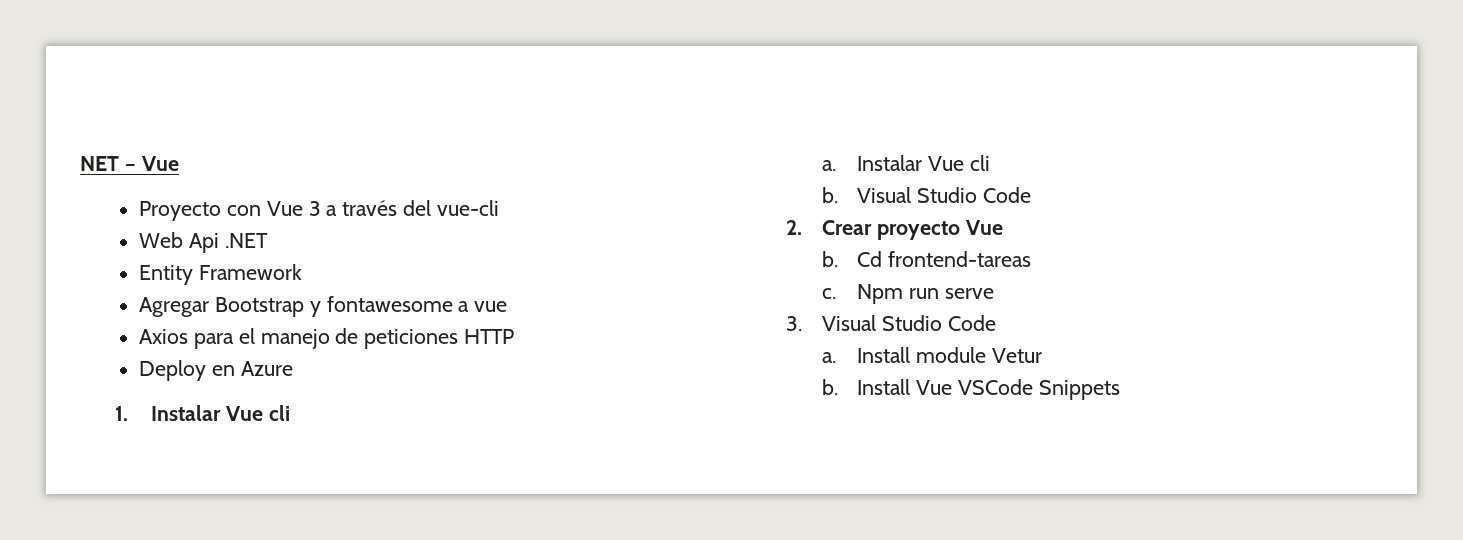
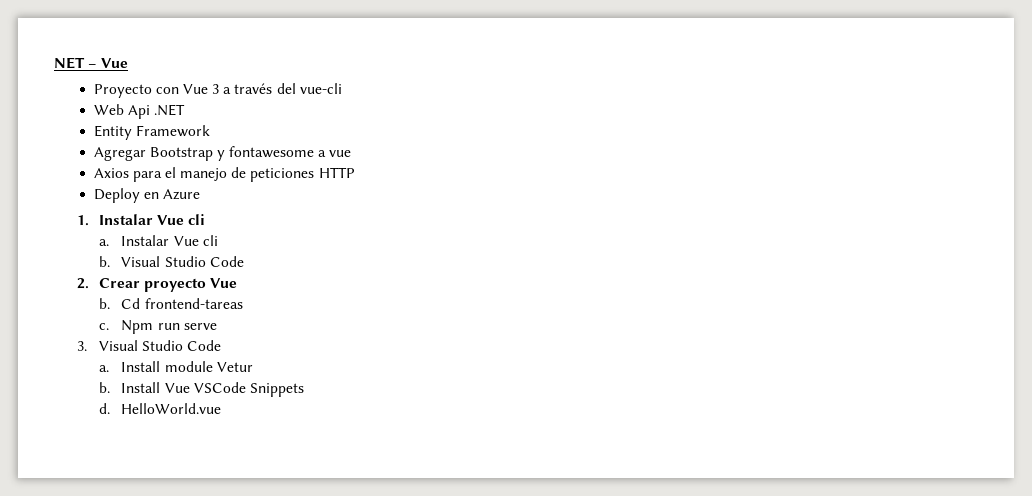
(1120, 390) none -> [98,403,222,414] // d. HelloWorld.vue

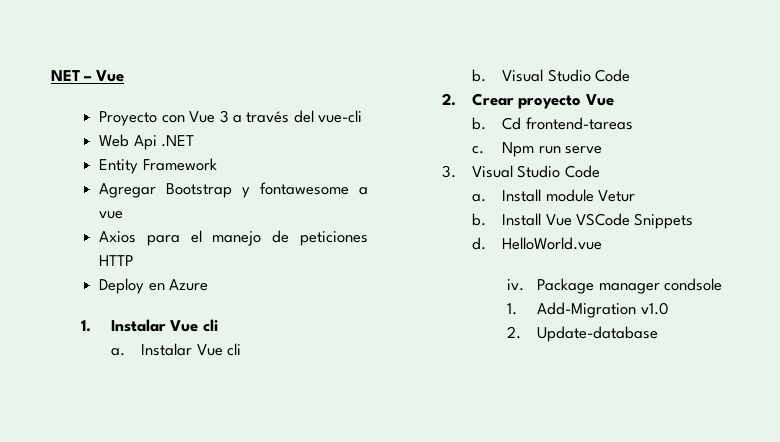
(222, 408) none -> [507,278,723,294] [507,302,669,318] [507,326,659,342] // iv. Package manager condsole // 1. Add-Migration v1.0 // 2. Update-database

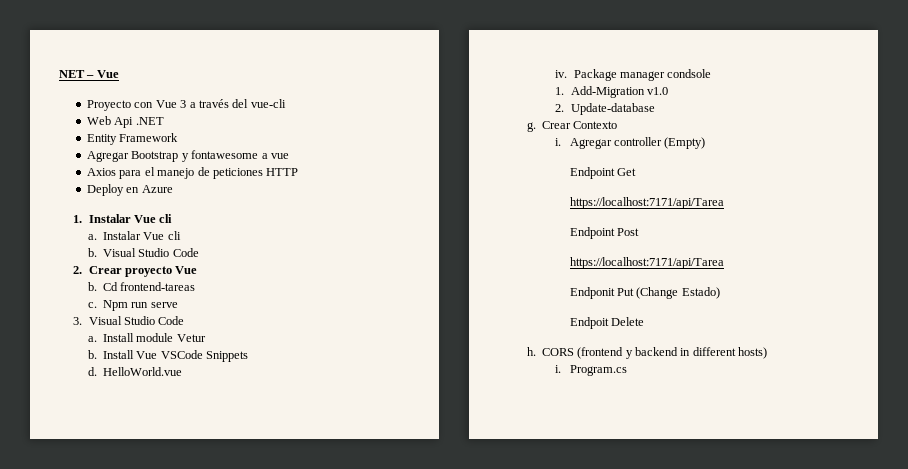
(659, 334) none -> [526,121,618,132] [555,137,706,149] [569,167,637,179] [569,197,724,209] [569,227,640,239] [569,257,724,269] [569,287,720,299] [569,317,645,329] [526,347,768,359] [555,365,627,376] // g. Crear Contexto // i. Agregar controller (Empty) // Endpoint Get // https://localhost:7171/api/Tarea // Endpoint Post // https://localhost:7171/api/Tarea // Endponit Put (Change Estado) // Endpoit Delete // h. CORS (frontend y backend in different hosts) // i. Program.cs

